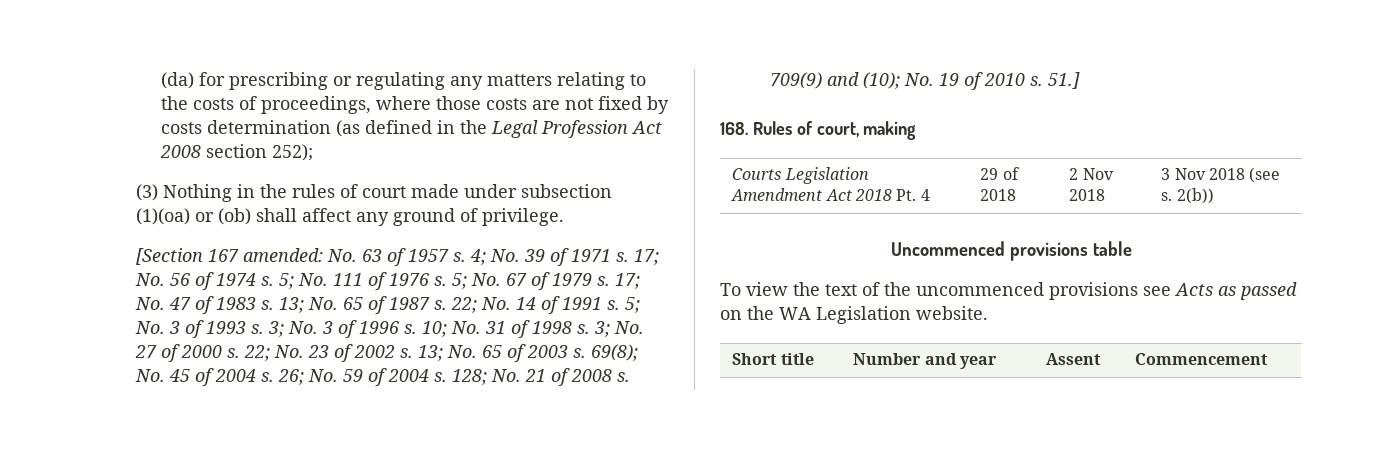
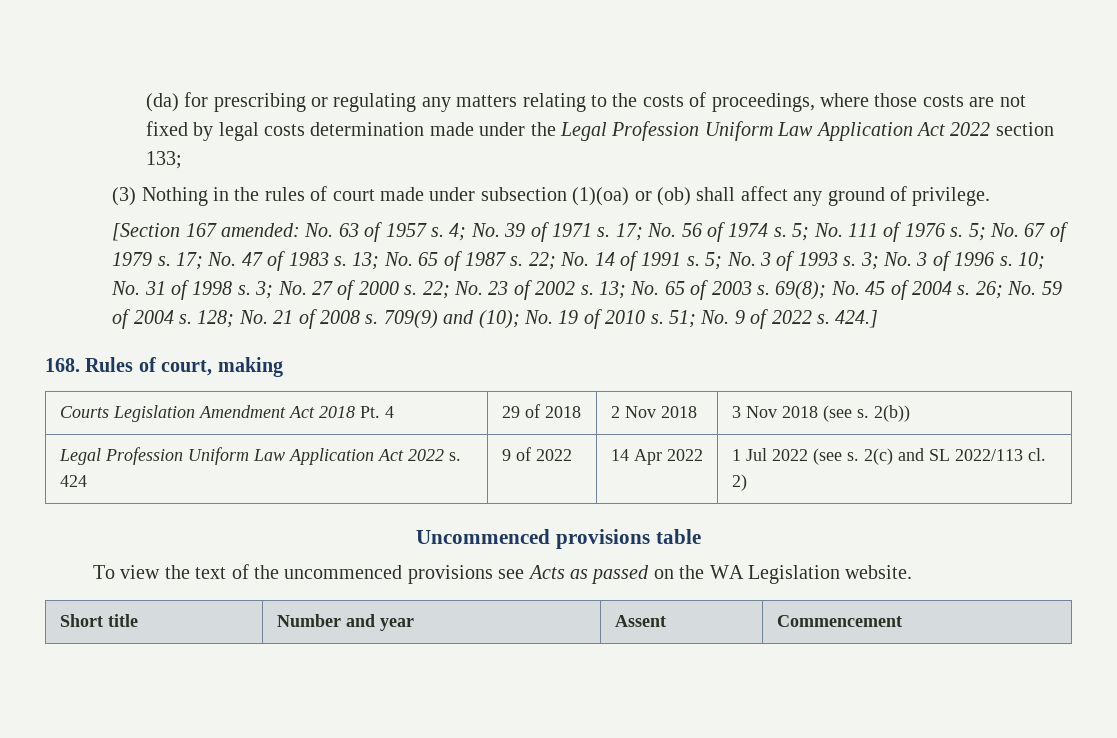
(669, 105) none -> [218,122,259,141] legal
[335,120,662,138] [159,144,313,161] (as defined in the Legal Profession Act 2008 section 252); -> [429,121,1054,141] [145,151,182,169] made under the Legal Profession Uniform Law Application Act 2022 section 133;
[1047,72,1080,89] 51.] -> [668,309,879,329] 51; No. 9 of 2022 s. 424.]
(1214, 196) none -> [58,447,461,465] [59,475,87,487] [501,447,572,461] [610,449,703,465] [731,448,1046,465] [731,474,747,491] // Legal Profession Uniform Law Application Act 2022 s. 424 | 9 of 2022 | 14 Apr 2022 | 1 Jul 2022 (see s. 2(c) and SL 2022/113 cl. 2)

